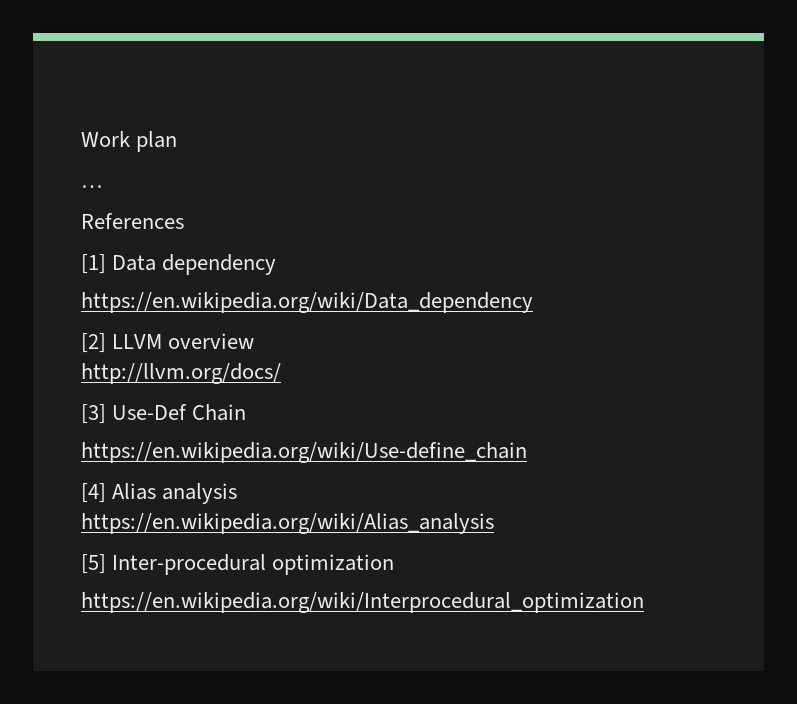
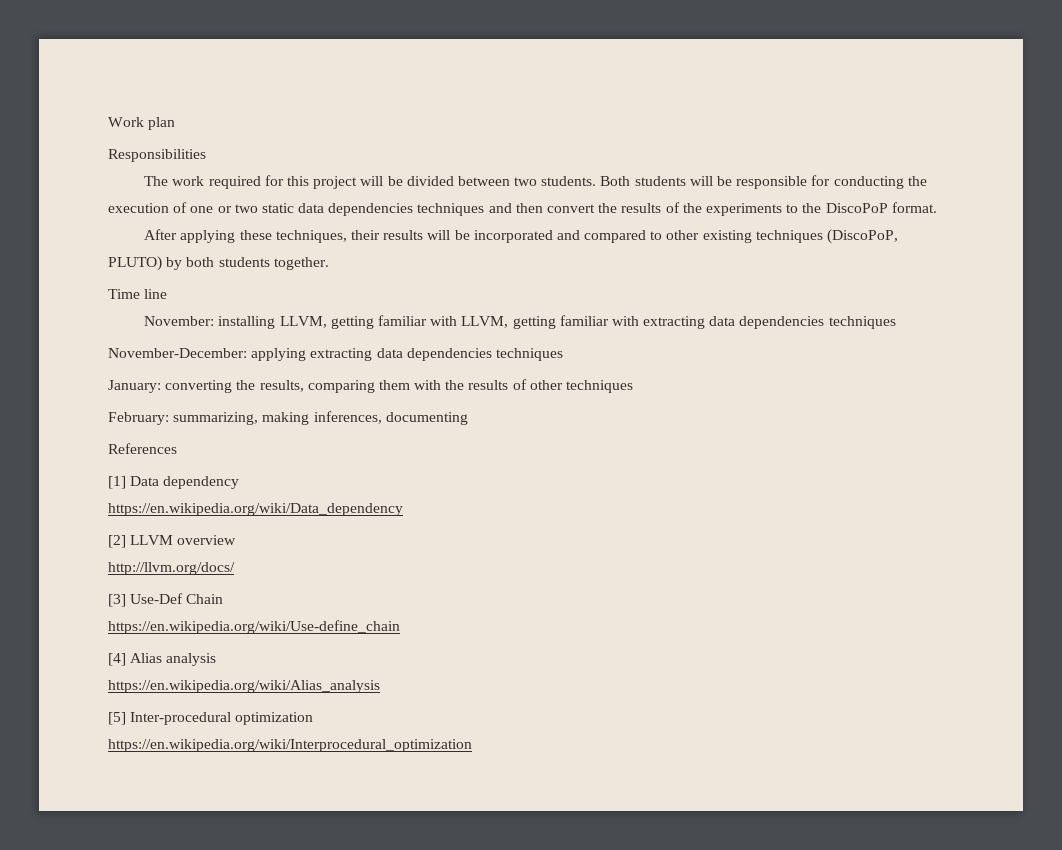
[81,185,102,188] … -> [108,149,206,162] [144,175,927,189] [108,202,937,216] [144,229,898,244] [108,256,329,271] [108,289,168,299] [144,315,896,329] [108,348,563,361] [108,379,634,393] [108,411,468,425] Responsibilities // The work required for this project will be divided between two students. Both students will be responsible for conducting the execution of one or two static data dependencies techniques and then convert the results of the experiments to the DiscoPoP format. // After applying these techniques, their results will be incorporated and compared to other existing techniques (DiscoPoP, PLUTO) by both students together. // Time line // November: installing LLVM, getting familiar with LLVM, getting familiar with extracting data dependencies techniques // November-December: applying extracting data dependencies techniques // January: converting the results, comparing them with the results of other techniques // February: summarizing, making inferences, documenting

